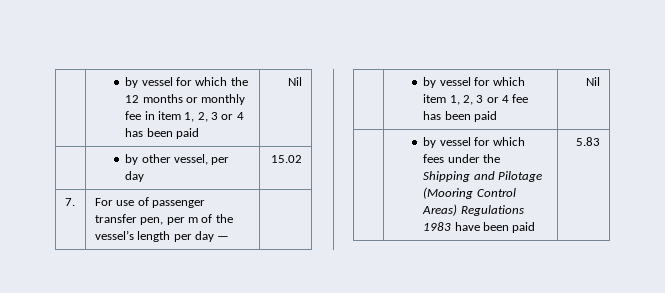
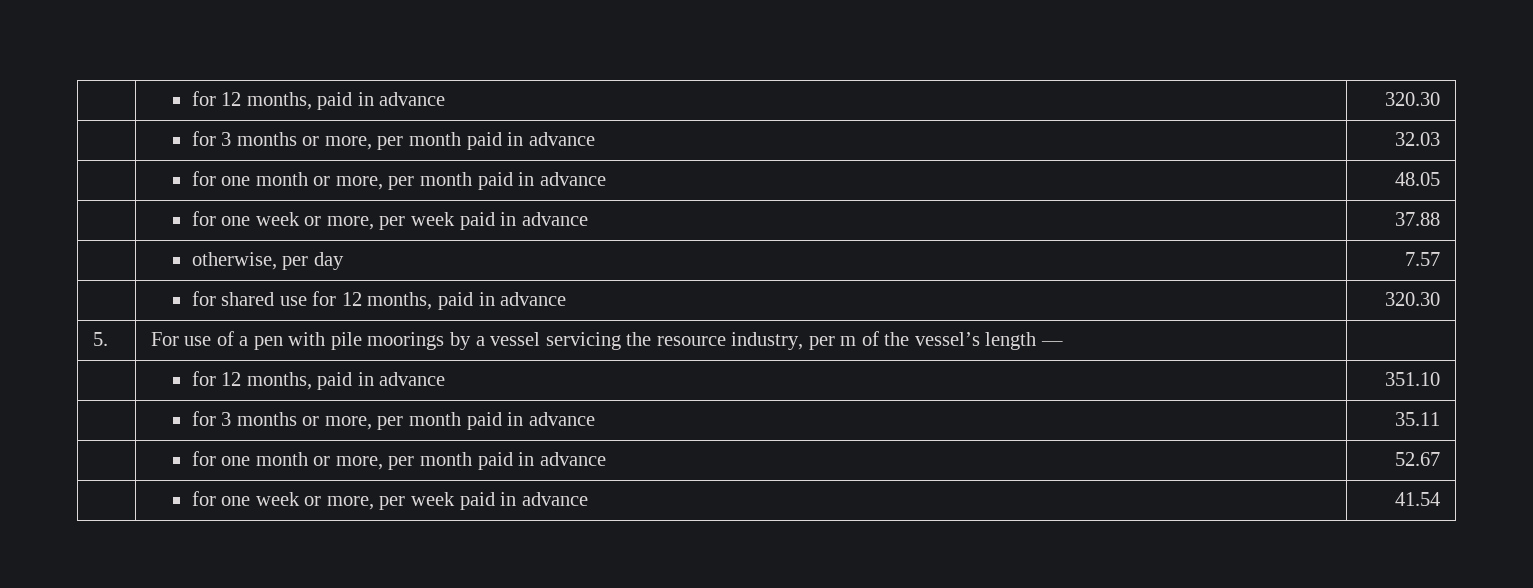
[125,77,248,88] [125,94,246,105] [125,111,244,122] [125,128,199,139] [288,77,303,86] [125,154,230,165] [125,171,145,182] [271,155,303,163] [64,198,75,206] [94,197,205,208] [94,214,164,225] | by vessel for which the 12 months or monthly fee in item 1, 2, 3 or 4 has been paid | Nil // | by other vessel, per day | 15.02 // 7. | For use of passenger transfer pen, -> [191,91,446,110] [1385,92,1441,106] [191,131,595,150] [1395,132,1441,146] [191,171,606,190] [1395,172,1441,186] [191,211,588,230] [1395,212,1441,226] [191,252,344,270] [1405,252,1441,266] [191,291,567,310] [1385,292,1441,306] [92,332,108,346] [150,331,804,350] | for 12 months, paid in advance | 320.30 // | for 3 months or more, per month paid in advance | 32.03 // | for one month or more, per month paid in advance | 48.05 // | for one week or more, per week paid in advance | 37.88 // | otherwise, per day | 7.57 // | for shared use for 12 months, paid in advance | 320.30 // 5. | For use of a pen with pile moorings by a vessel servicing the resource industry,
[173,231,214,242] per day -> (1037, 341) none
[423,77,526,88] [423,94,529,105] [423,111,497,122] [586,77,601,86] [423,137,526,148] [423,154,500,163] [423,171,542,182] [423,187,516,199] [422,204,524,216] [423,222,536,233] [576,137,601,146] by vessel for which item 1, 2, 3 or 4 fee has been paid | Nil // | by vessel for which fees under the Shipping and Pilotage (Mooring Control Areas) Regulations 1983 have been paid | 5.83 -> [191,371,446,390] [1385,372,1441,386] [191,411,595,430] [1395,412,1441,426] [191,451,606,470] [1395,452,1441,466] [191,491,588,510] [1395,492,1441,506] for 12 months, paid in advance | 351.10 // | for 3 months or more, per month paid in advance | 35.11 // | for one month or more, per month paid in advance | 52.67 // | for one week or more, per week paid in advance | 41.54

